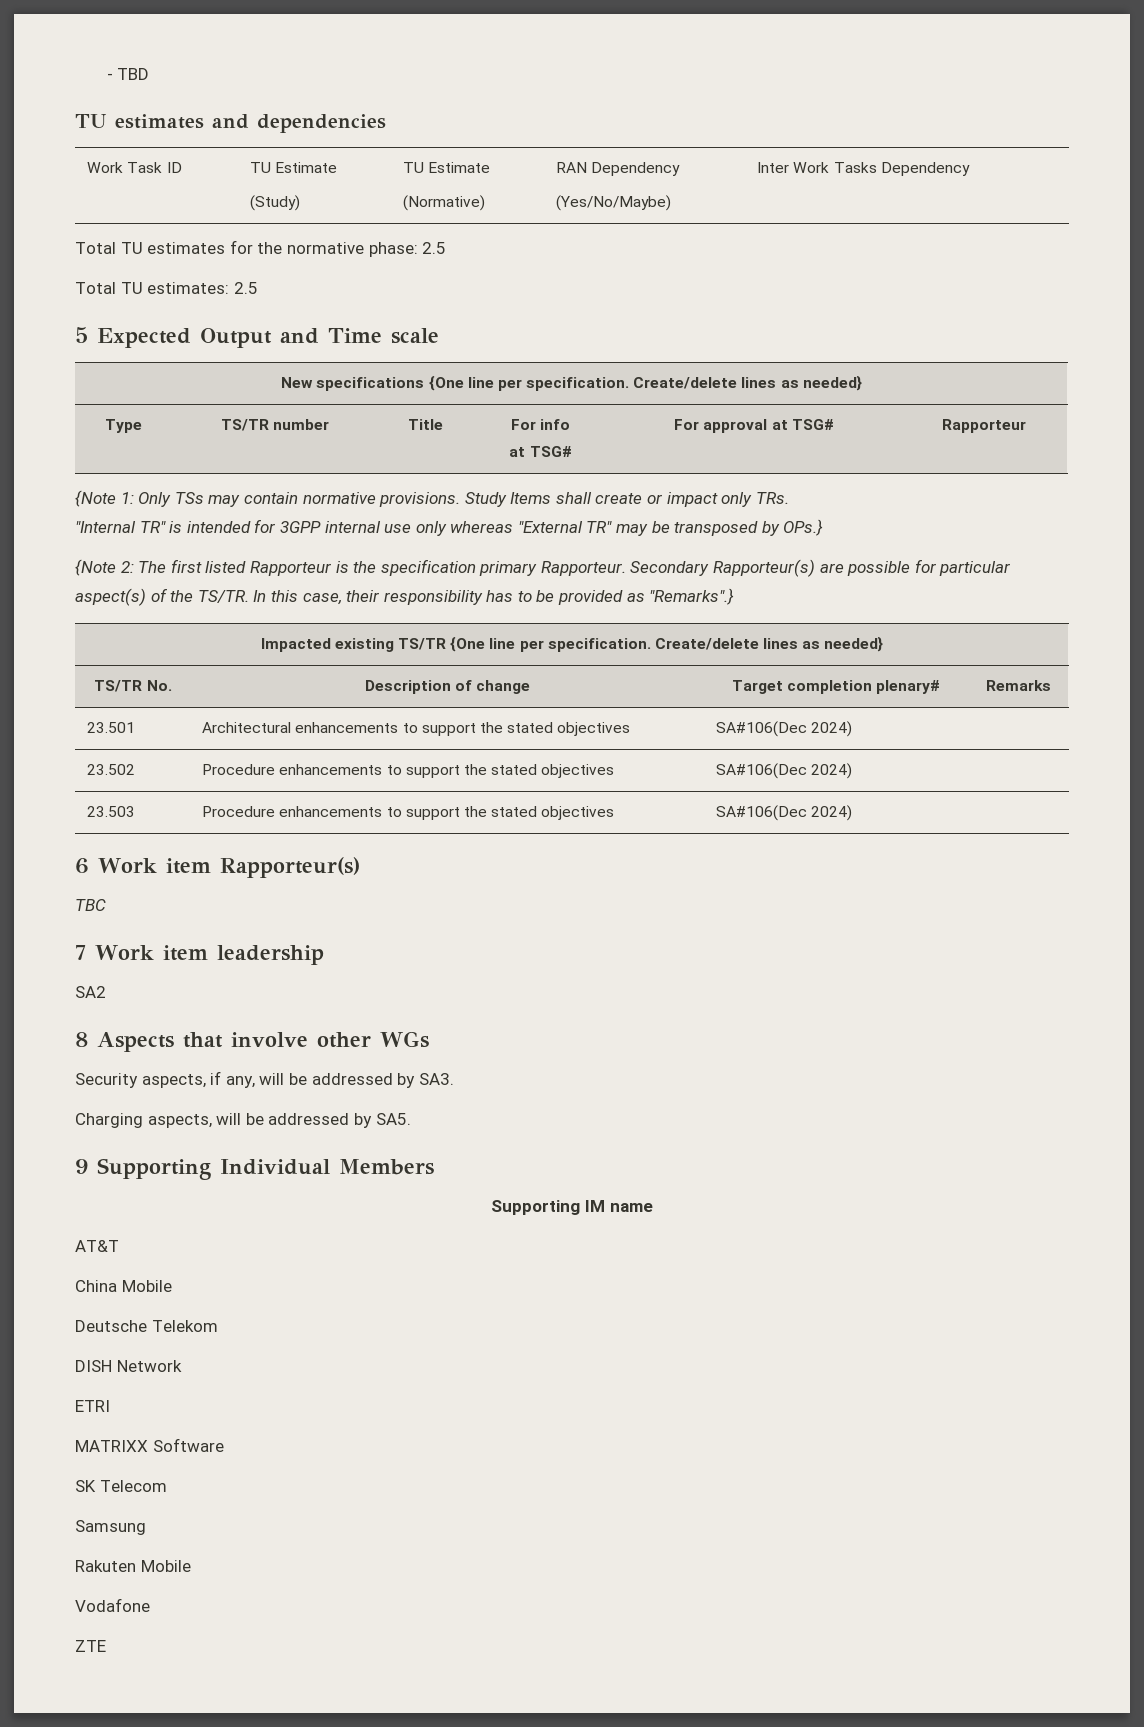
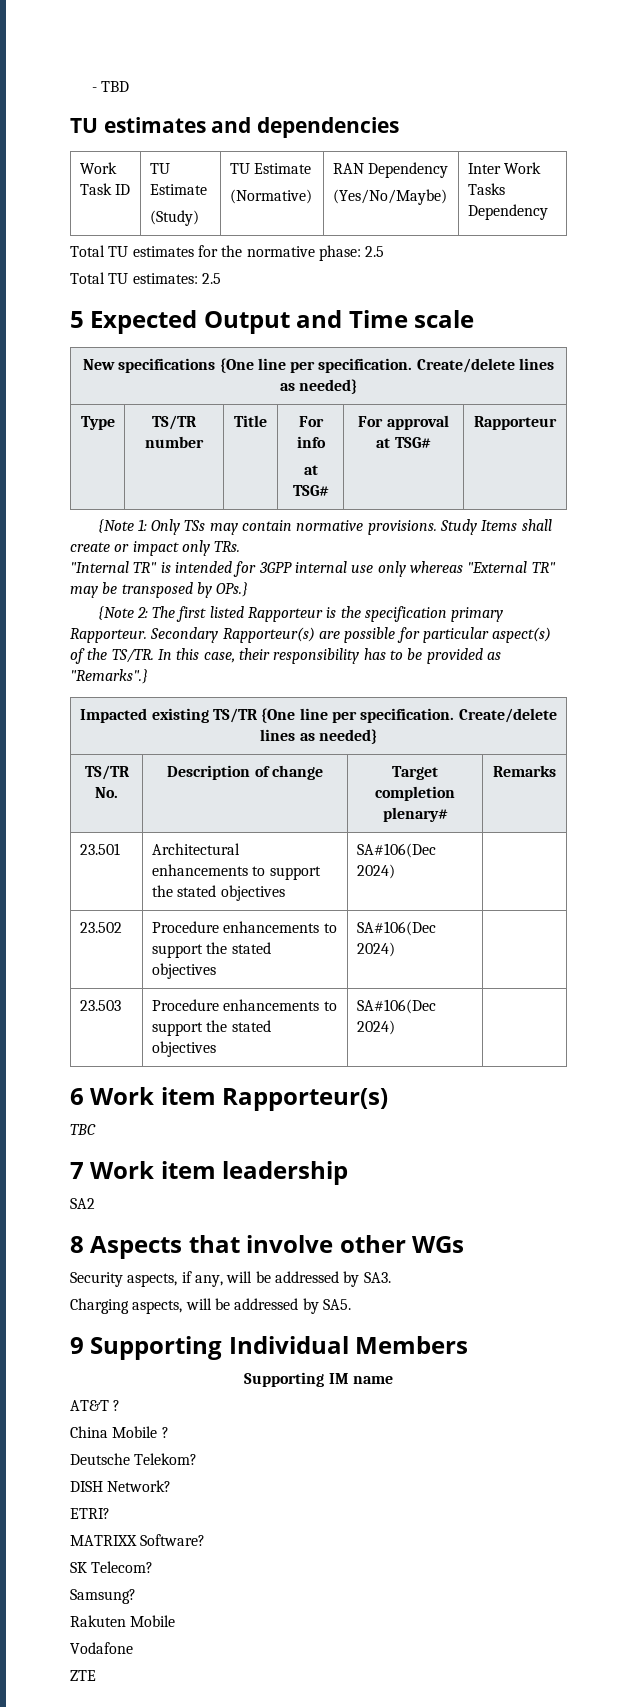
(119, 1246) none -> [113,1400,121,1411] ?
(172, 1286) none -> [161,1427,169,1438] ?
[151,1320,218,1332] Telekom -> [134,1453,198,1465] Telekom?
[116,1360,182,1372] [75,1400,110,1412] Network // ETRI -> [107,1480,172,1492] [70,1508,110,1519] Network? // ETRI?
[152,1438,224,1452] Software -> [140,1534,206,1546] Software?
[99,1480,167,1492] [75,1520,146,1535] Telecom // Samsung -> [91,1561,154,1573] [70,1589,136,1604] Telecom? // Samsung?

